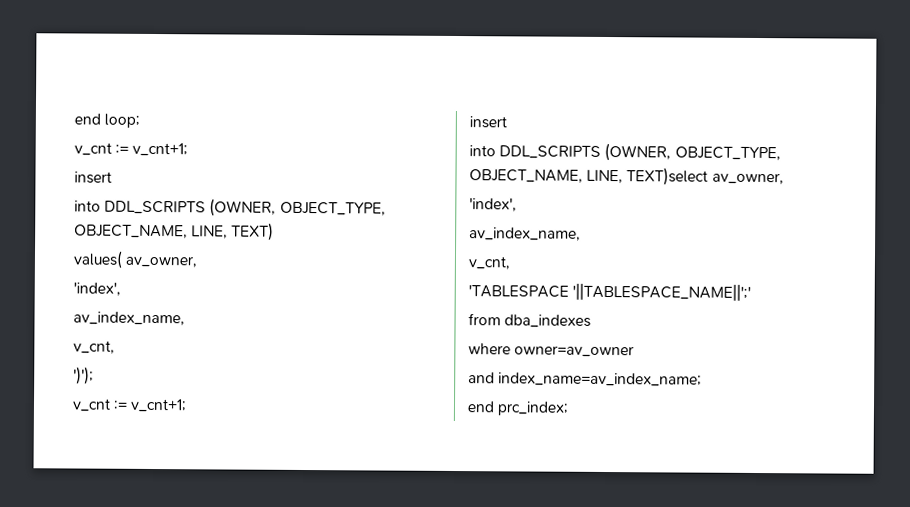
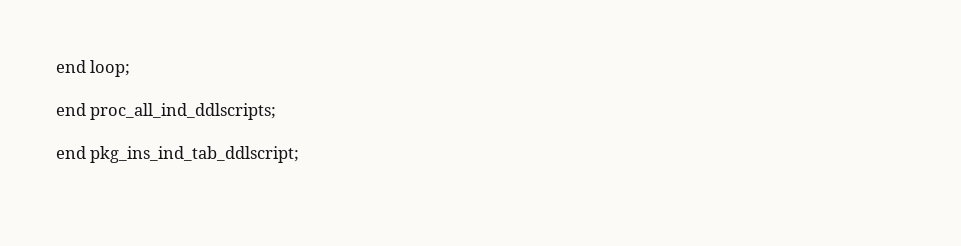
[74,142,189,157] [74,171,112,184] [74,198,386,217] [74,222,275,241] [73,250,198,269] [73,282,121,296] [73,311,185,326] [73,340,115,354] [73,366,94,385] [72,398,188,413] [469,116,507,129] [469,142,781,162] [469,167,784,186] [469,198,517,212] [469,227,581,241] [468,256,510,270] [468,282,752,301] [468,313,592,328] [468,343,635,358] [468,372,703,387] [467,401,570,416] v_cnt := v_cnt+1; // insert // into DDL_SCRIPTS (OWNER, OBJECT_TYPE, OBJECT_NAME, LINE, TEXT) // values( av_owner, // 'index', // av_index_name, // v_cnt, // ')'); // v_cnt := v_cnt+1; // insert // into DDL_SCRIPTS (OWNER, OBJECT_TYPE, OBJECT_NAME, LINE, TEXT)select av_owner, // 'index', // av_index_name, // v_cnt, // 'TABLESPACE '||TABLESPACE_NAME||';' // from dba_indexes // where owner=av_owner // and index_name=av_index_name; // end prc_index; -> [56,103,277,120] [56,146,300,163] end proc_all_ind_ddlscripts; // end pkg_ins_ind_tab_ddlscript;

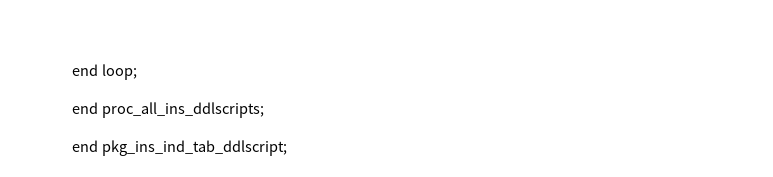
[90,103,277,120] proc_all_ind_ddlscripts; -> [101,102,264,118] proc_all_ins_ddlscripts;

